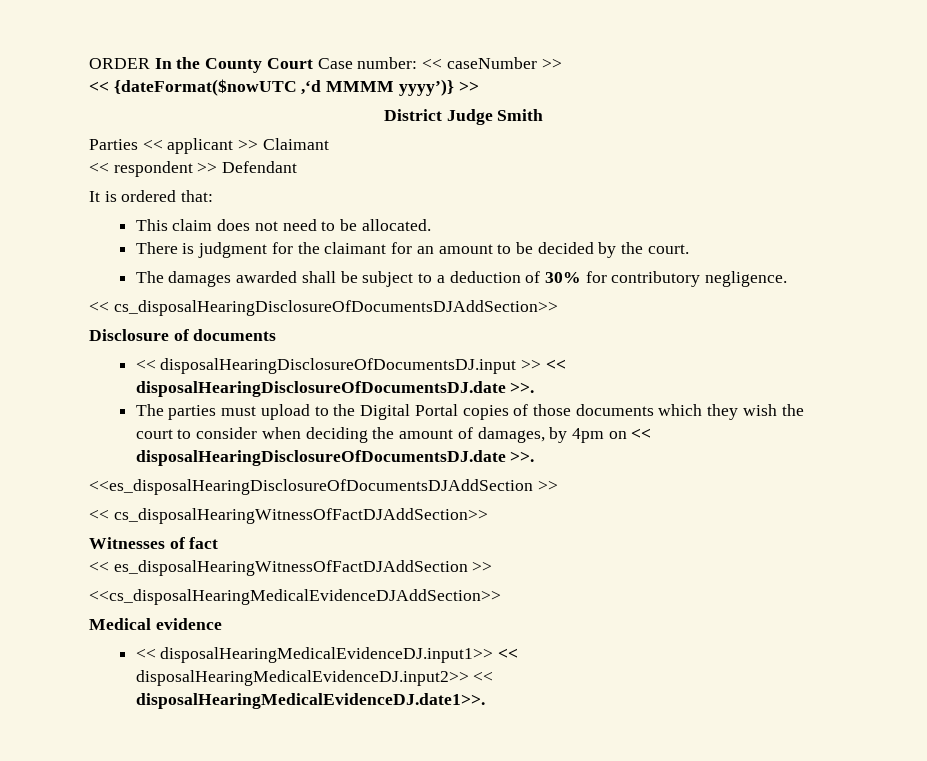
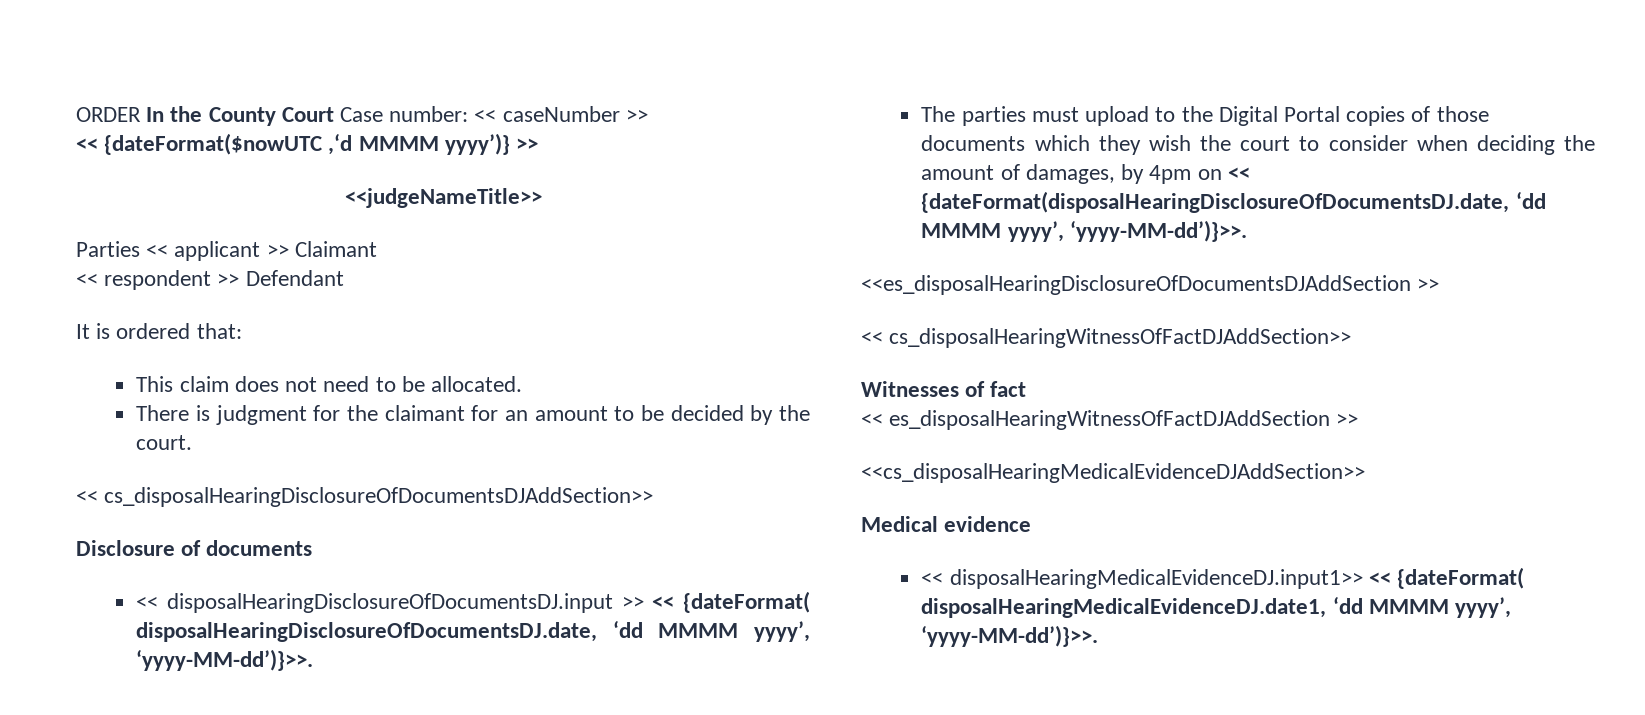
[383,109,544,125] District Judge Smith -> [344,188,542,208] <<judgeNameTitle>>
[135,271,788,287] // The damages awarded shall be subject to a deduction of 30% for contributory negligence. -> (193, 442) none
[135,381,535,397] disposalHearingDisclosureOfDocumentsDJ.date >>. -> [682,591,810,613] [136,621,810,642] [136,649,314,671] {dateFormat( disposalHearingDisclosureOfDocumentsDJ.date, ‘dd MMMM yyyy’, ‘yyyy-MM-dd’)}>>.
[135,450,535,466] disposalHearingDisclosureOfDocumentsDJ.date >>. -> [921,191,1546,213] [921,220,1247,242] {dateFormat(disposalHearingDisclosureOfDocumentsDJ.date, ‘dd MMMM yyyy’, ‘yyyy-MM-dd’)}>>.
[135,670,494,686] [135,693,485,709] disposalHearingMedicalEvidenceDJ.input2>> << disposalHearingMedicalEvidenceDJ.date1>>. -> [1397,567,1525,589] [921,597,1512,618] [921,625,1099,647] {dateFormat( disposalHearingMedicalEvidenceDJ.date1, ‘dd MMMM yyyy’, ‘yyyy-MM-dd’)}>>.

